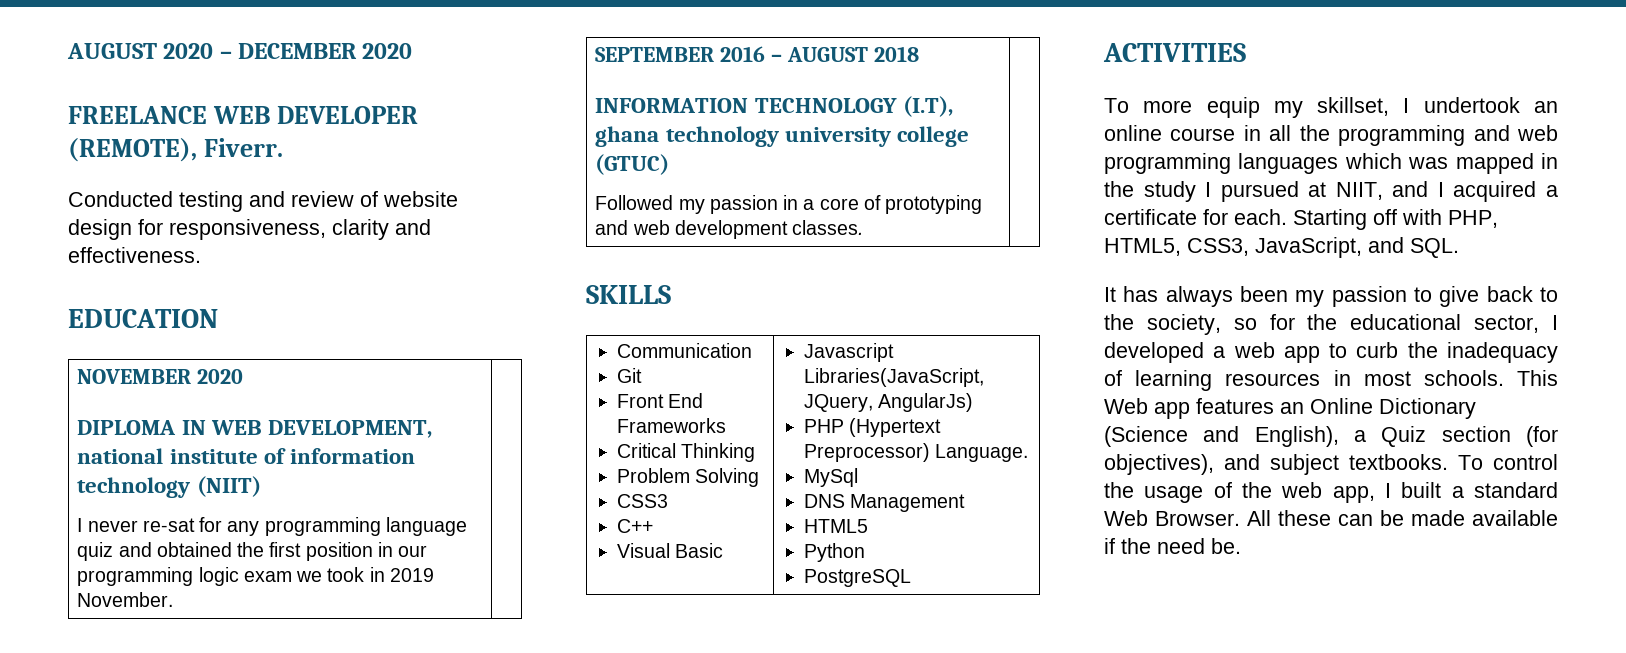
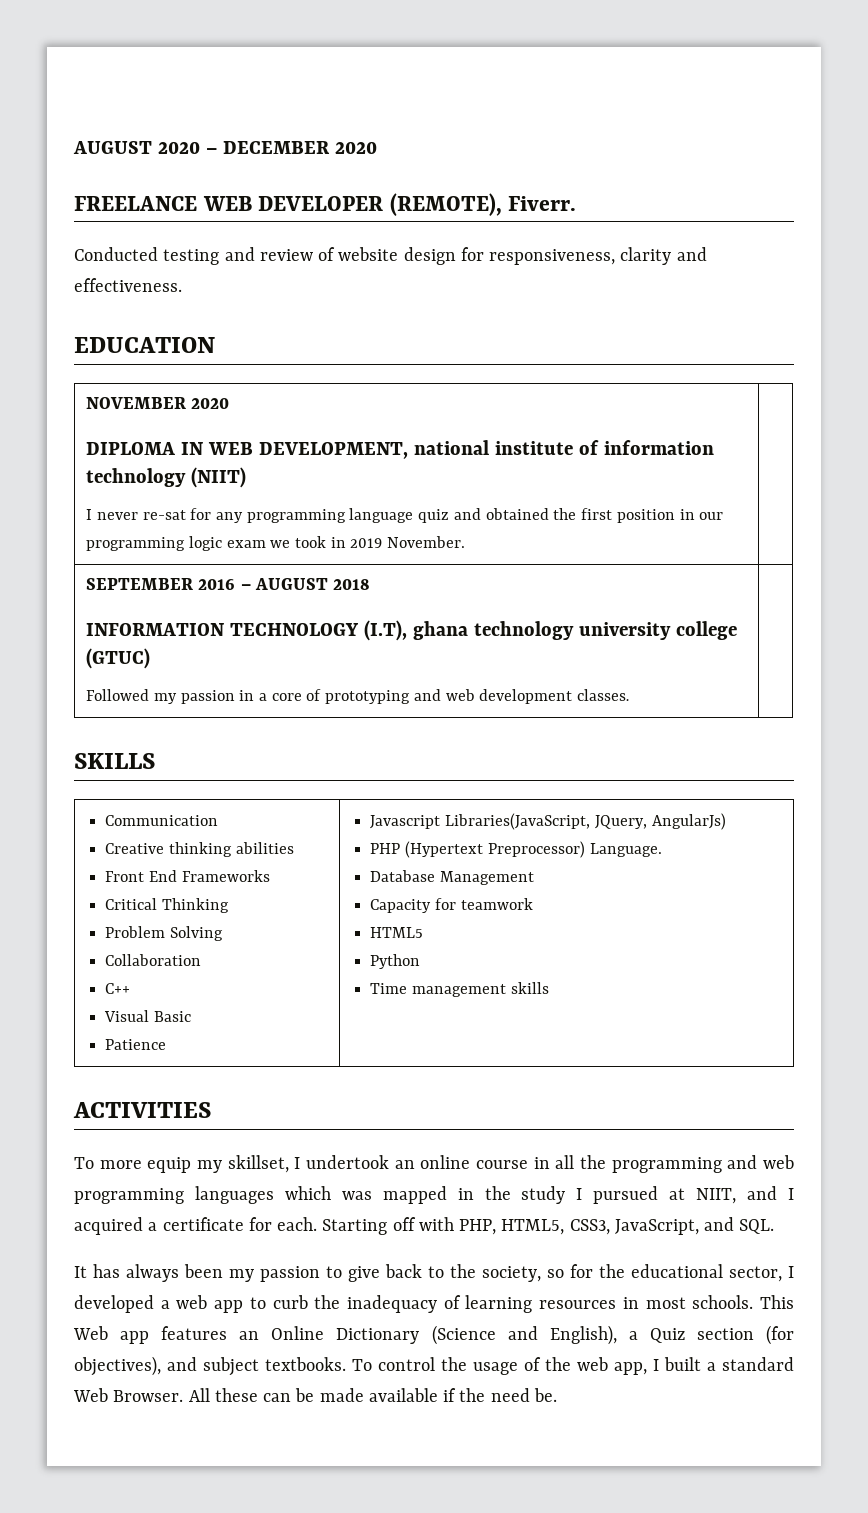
[616,368,642,383] Git -> [105,842,294,857] Creative thinking abilities
[616,494,668,508] CSS3 -> [105,954,202,966] Collaboration
(724, 550) none -> [105,1039,167,1050] // Patience
[803,468,858,487] [803,494,966,512] MySql // DNS Management -> [370,870,535,885] [370,898,533,913] Database Management // Capacity for teamwork
[803,569,911,587] PostgreSQL -> [370,982,549,997] Time management skills

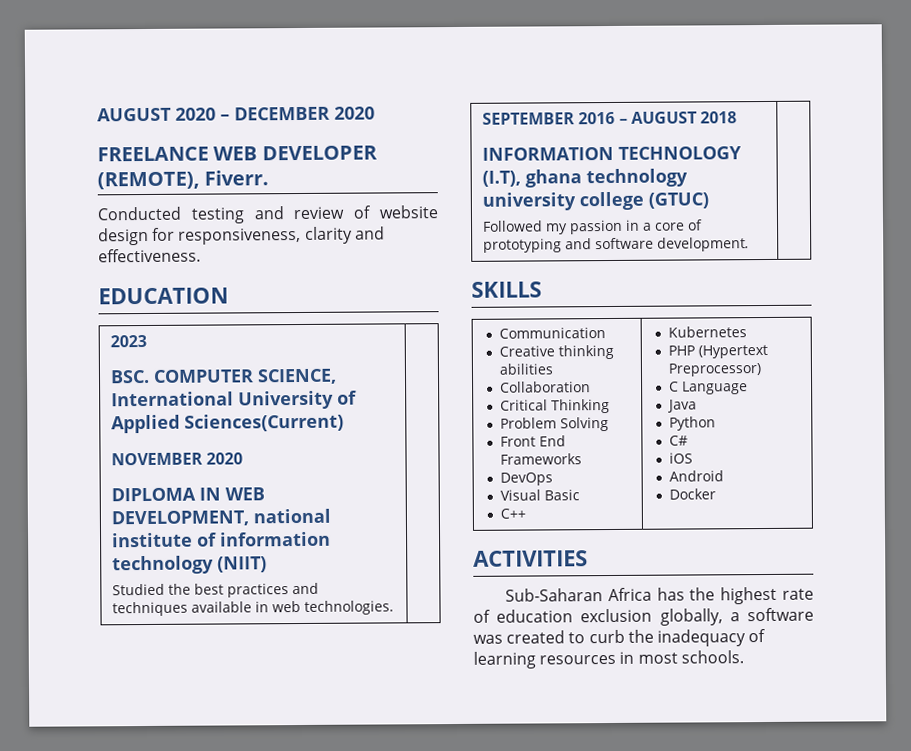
(215, 345) none -> [110,334,148,348] [110,368,338,385] [111,390,358,410] [111,413,345,434] 2023 // BSC. COMPUTER SCIENCE, International University of Applied Sciences(Current) //
[86,508,724,523] [86,536,466,551] I never re-sat for any programming language quiz and obtained the first position in our programming logic exam we took in 2019 November. -> [112,582,320,598] [112,600,395,617] Studied the best practices and techniques available in web technologies.
[445,689,631,704] web development classes. -> [595,237,751,252] software development.
[105,870,270,882] Front End Frameworks -> [499,381,591,393] Collaboration
[105,954,202,966] [105,983,131,994] [104,1010,192,1022] [105,1039,167,1050] [370,813,726,830] [370,841,662,858] [370,870,535,885] [370,898,533,913] [370,927,424,938] [370,954,421,969] [370,982,549,997] [73,1102,211,1118] [74,1155,794,1173] [74,1186,794,1204] [74,1217,775,1235] [74,1264,794,1282] [74,1295,244,1313] Collaboration // C++ // Visual Basic // Patience | Javascript Libraries(JavaScript, JQuery, AngularJs) // PHP (Hypertext Preprocessor) Language. // Database Management // Capacity for teamwork // HTML5 // Python // Time management skills // ACTIVITIES // To more equip my skillset, I undertook an online course in all the programming and web programming languages which was mapped in the study I pursued at NIIT, and I acquired a certificate for each. Starting off with PHP, HTML5, CSS3, JavaScript, and SQL. // It has always been my passion to give back to the society, so for the educational sector, I developed a web app -> [499,435,566,447] [499,453,582,465] [499,472,553,486] [499,489,580,501] [499,508,526,519] [667,326,747,338] [667,344,768,359] [667,363,762,377] [668,381,748,395] [666,399,697,413] [668,416,716,431] [668,435,688,446] [668,452,693,464] [668,470,724,482] [668,488,716,500] [473,550,588,567] [504,586,814,605] [473,607,814,626] [473,630,566,644] Front End Frameworks // DevOps // Visual Basic // C++ | Kubernetes // PHP (Hypertext Preprocessor) // C Language // Java // Python // C# // iOS // Android // Docker // ACTIVITIES // Sub-Saharan Africa has the highest rate of education exclusion globally, a software was created
[759,1295,794,1309] [73,1325,794,1345] [74,1356,794,1376] [73,1388,557,1402] This Web app features an Online Dictionary (Science and English), a Quiz section (for objectives), and subject textbooks. To control the usage of the web app, I built a standard Web Browser. All these can be made available if the need be. -> (744, 657) none

